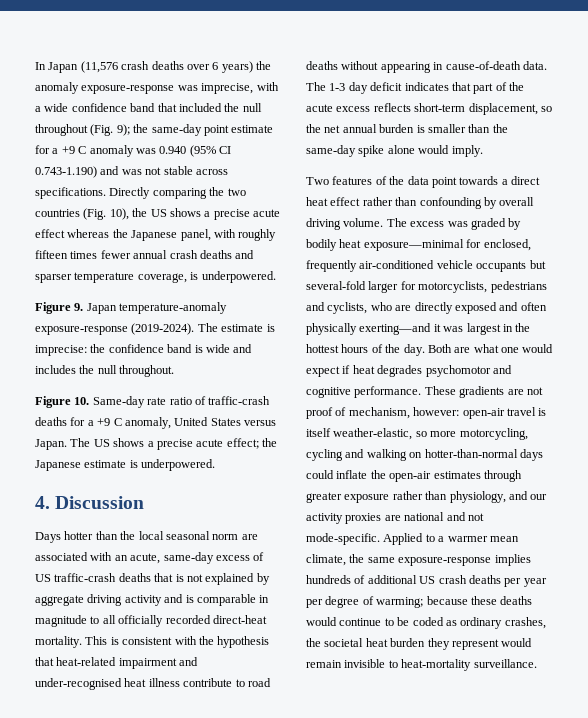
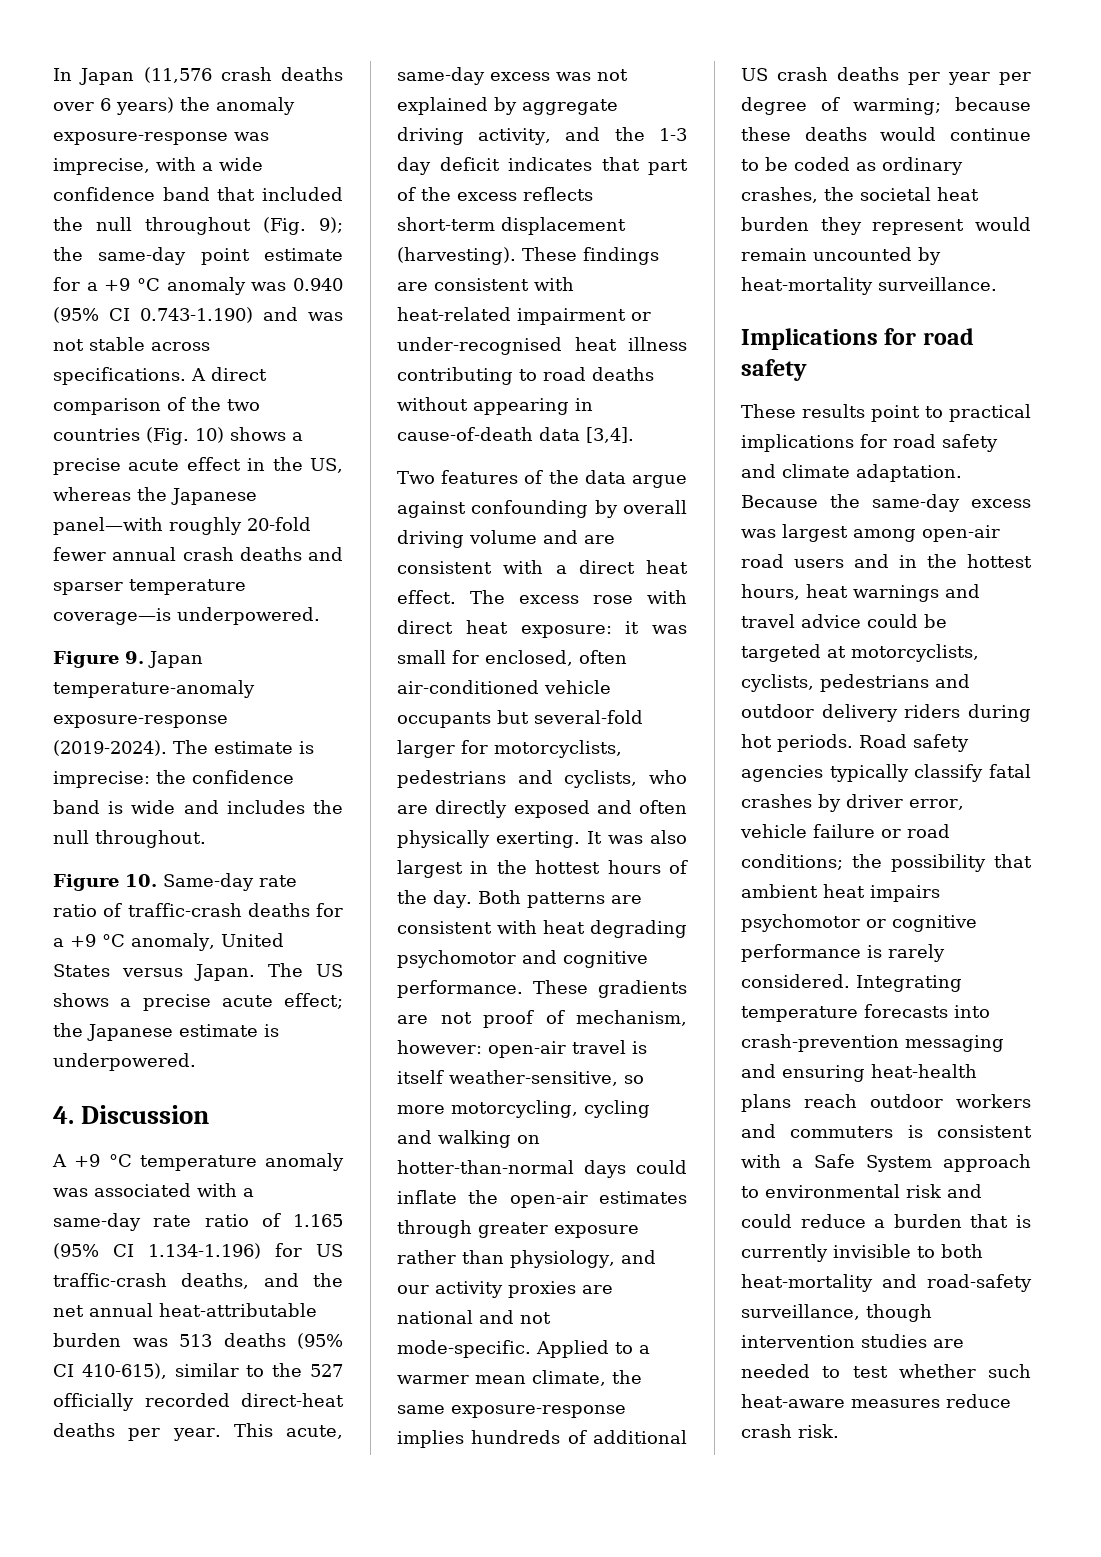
[78,146,87,154] C -> [137,278,160,291] °C
[109,187,207,199] Directly comparing -> [191,367,267,381] [53,397,186,415] A direct comparison of
[109,208,167,220] 10), the US -> [195,427,224,443] 10)
[67,229,277,241] [35,250,98,259] whereas the Japanese panel, with roughly fifteen times -> [247,457,343,473] [53,487,257,505] [53,517,311,535] in the US, whereas the Japanese panel—with roughly 20-fold
[137,272,199,283] coverage, is -> [53,608,171,625] coverage—is
[113,418,122,426] C -> [102,934,125,947] °C
[35,531,258,543] [35,552,265,564] [35,573,184,582] Days hotter than the local seasonal norm are associated with an acute, same-day excess of US traffic-crash deaths that is -> [52,1153,344,1171] [53,1183,254,1197] [53,1213,343,1231] [53,1243,343,1259] [53,1273,343,1289] [53,1303,317,1317] [53,1333,343,1349] [53,1363,343,1379] [53,1393,344,1411] [53,1423,343,1441] [397,67,591,85] A +9 °C temperature anomaly was associated with a same-day rate ratio of 1.165 (95% CI 1.134-1.196) for US traffic-crash deaths, and the net annual heat-attributable burden was 513 deaths (95% CI 410-615), similar to the 527 officially recorded direct-heat deaths per year. This acute, same-day excess was
[124,594,270,606] [35,615,267,627] [35,636,270,648] [35,657,199,669] [35,678,271,690] [306,61,547,73] [306,82,326,91] activity and is comparable in magnitude to all officially recorded direct-heat mortality. This is consistent with the hypothesis that heat-related impairment and under-recognised heat illness contribute to road deaths without appearing in cause-of-death data. The -> [478,127,645,145] activity, and the
[306,104,333,112] acute -> (451, 194) none
[468,103,552,115] [306,124,508,133] [306,145,483,157] displacement, so the net annual burden is smaller than the same-day spike alone would imply. -> [501,217,626,235] [397,247,659,265] [397,277,574,291] [397,307,651,325] [397,337,687,355] [397,367,654,385] [397,397,593,415] [397,427,634,443] displacement (harvesting). These findings are consistent with heat-related impairment or under-recognised heat illness contributing to road deaths without appearing in cause-of-death data [3,4].
[431,176,540,188] [306,197,535,209] [306,218,522,230] [306,239,464,251] point towards a direct heat effect rather than confounding by overall driving volume. The excess was graded by bodily heat exposure—minimal -> [632,475,687,488] [397,500,687,518] [397,530,615,548] [397,560,688,574] [397,590,687,604] [397,620,687,638] [397,650,446,664] argue against confounding by overall driving volume and are consistent with a direct heat effect. The excess rose with direct heat exposure: it was small
[306,260,357,272] frequently -> [579,650,627,664] often
[359,323,464,335] exerting—and it was -> [496,830,687,848] exerting. It was also
[454,344,554,353] [306,365,423,377] are what one would expect if heat degrades -> [526,892,642,908] [397,920,687,938] patterns are consistent with heat degrading
[333,428,413,440] weather-elastic, -> [449,1070,618,1086] weather-sensitive,
[344,659,537,671] invisible to heat-mortality surveillance. -> [813,247,941,265] [741,277,997,295] [741,328,974,350] [741,359,807,381] [741,404,1031,422] [741,434,998,452] [741,464,962,482] [741,494,1031,512] [741,524,1000,542] [741,554,1032,568] [741,584,980,602] [741,614,947,628] [741,644,979,662] [741,674,970,692] [741,704,1031,722] [741,734,969,752] [741,764,1031,782] [741,794,964,812] [740,824,950,838] [741,854,1032,872] [741,884,940,902] [741,914,977,932] [741,944,945,962] [741,974,962,992] [741,1004,990,1022] [741,1034,1004,1052] [741,1064,977,1082] [741,1094,1031,1112] [741,1124,1032,1138] [741,1154,1031,1172] [741,1184,982,1198] [741,1214,1031,1228] [741,1244,983,1262] [741,1274,1032,1292] [741,1304,932,1322] [741,1334,964,1348] [741,1364,1031,1378] [741,1394,1011,1408] [741,1424,839,1438] uncounted by heat-mortality surveillance. // Implications for road safety // These results point to practical implications for road safety and climate adaptation. Because the same-day excess was largest among open-air road users and in the hottest hours, heat warnings and travel advice could be targeted at motorcyclists, cyclists, pedestrians and outdoor delivery riders during hot periods. Road safety agencies typically classify fatal crashes by driver error, vehicle failure or road conditions; the possibility that ambient heat impairs psychomotor or cognitive performance is rarely considered. Integrating temperature forecasts into crash-prevention messaging and ensuring heat-health plans reach outdoor workers and commuters is consistent with a Safe System approach to environmental risk and could reduce a burden that is currently invisible to both heat-mortality and road-safety surveillance, though intervention studies are needed to test whether such heat-aware measures reduce crash risk.

